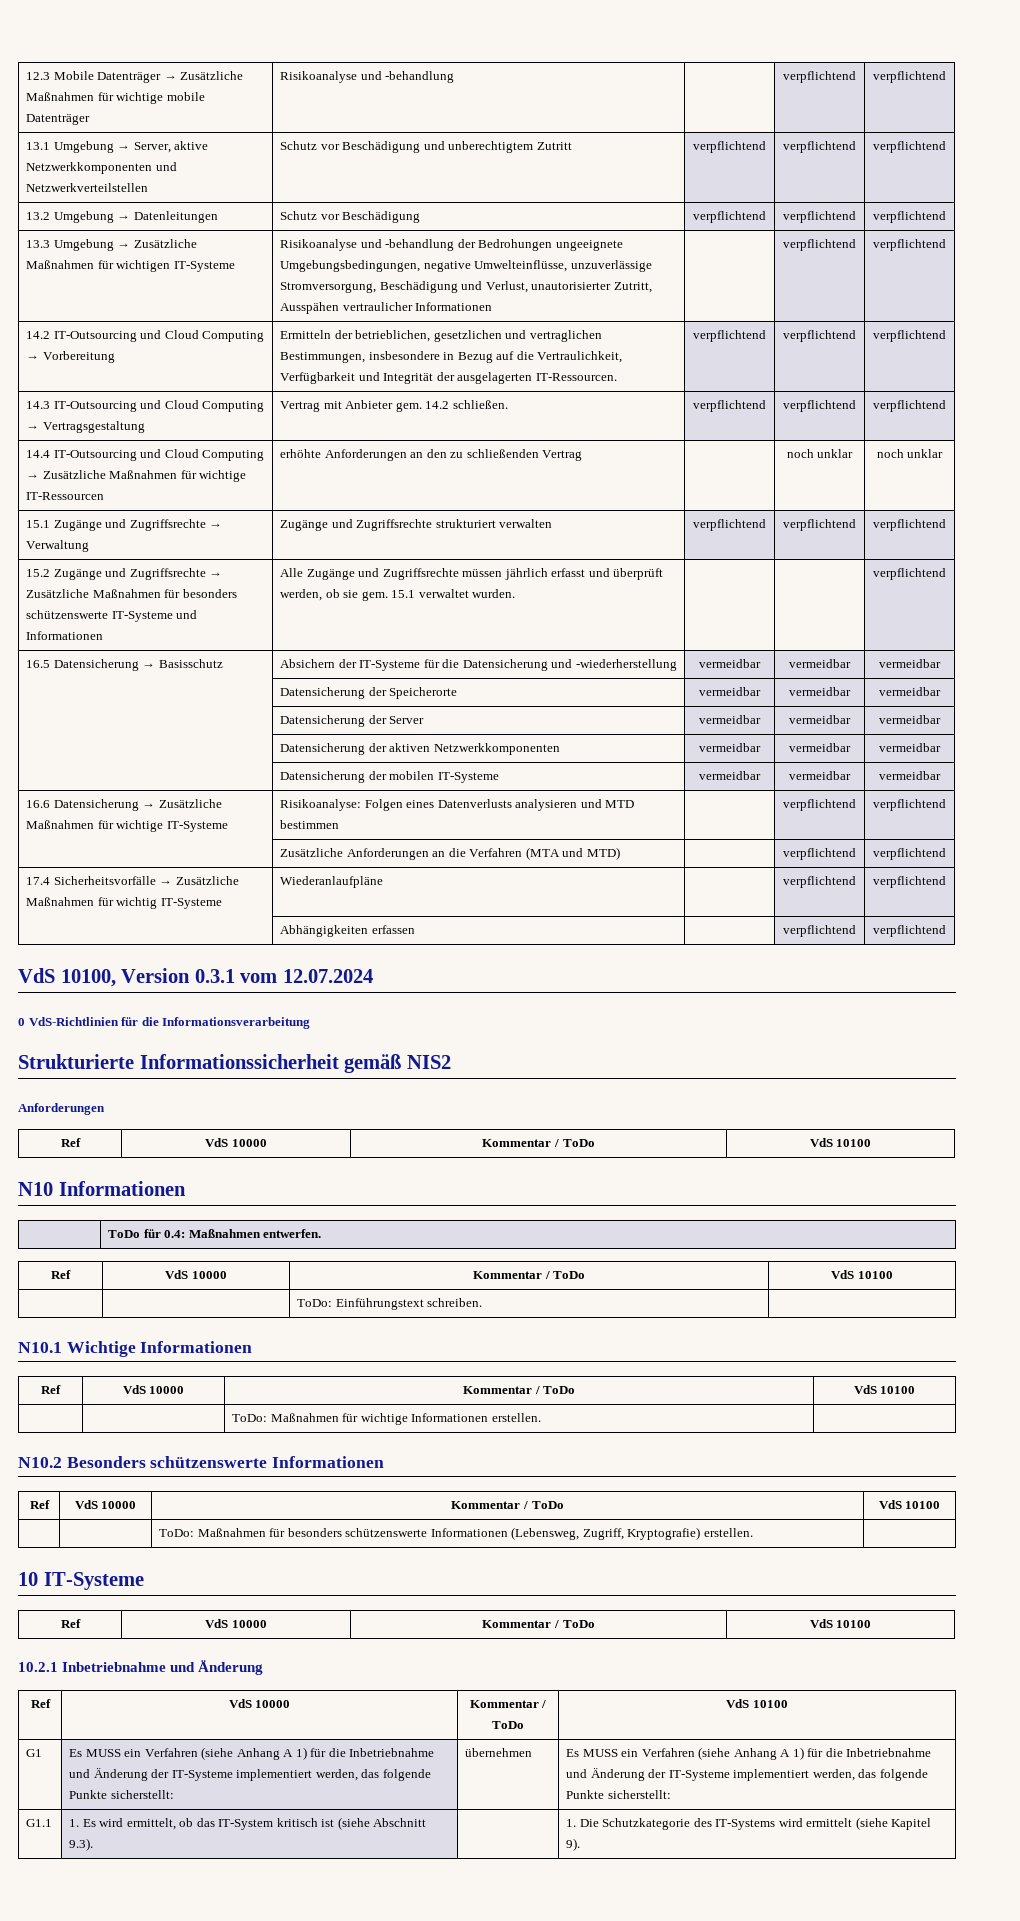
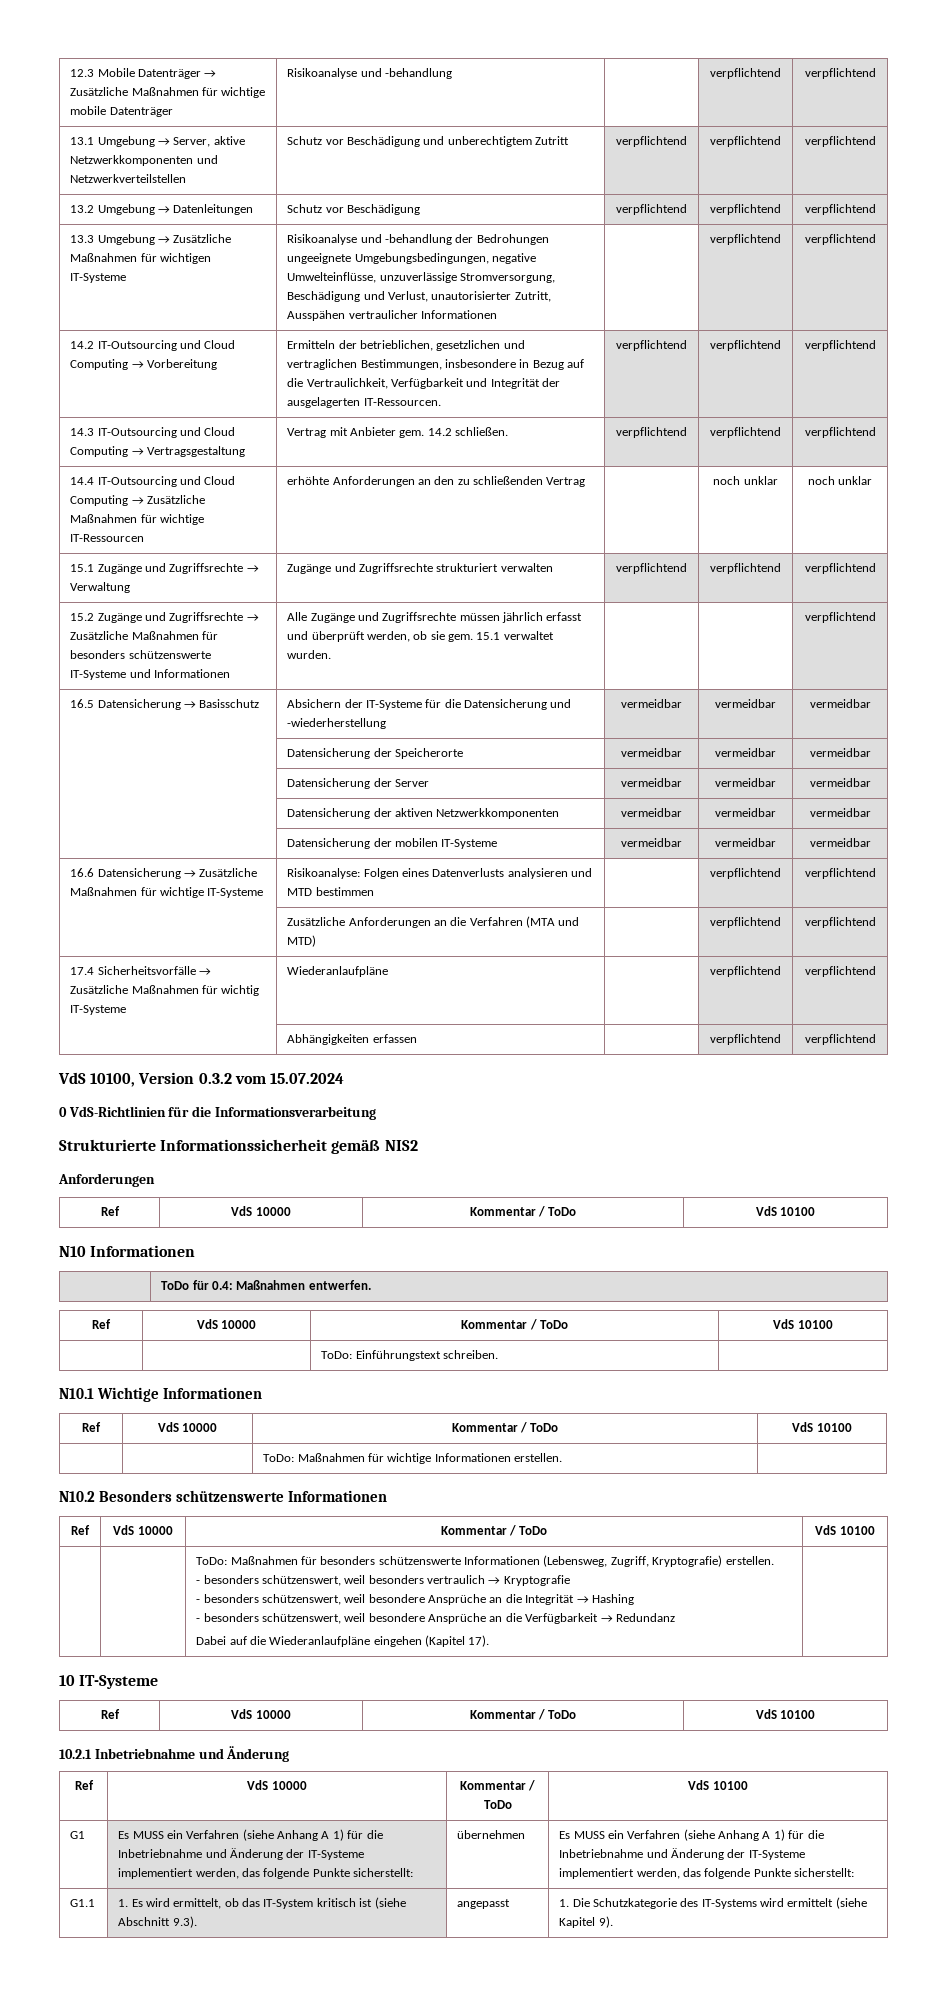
[194,969,373,983] 0.3.1 vom 12.07.2024 -> [198,1073,344,1084] 0.3.2 vom 15.07.2024
(753, 1532) none -> [196,1575,570,1586] [196,1594,634,1605] [196,1613,675,1624] [196,1635,490,1647] // - besonders schützenswert, weil besonders vertraulich → Kryptografie // - besonders schützenswert, weil besondere Ansprüche an die Integrität → Hashing // - besonders schützenswert, weil besondere Ansprüche an die Verfügbarkeit → Redundanz // Dabei auf die Wiederanlaufpläne eingehen (Kapitel 17).
(94, 1844) none -> [457,1899,511,1909] angepasst

